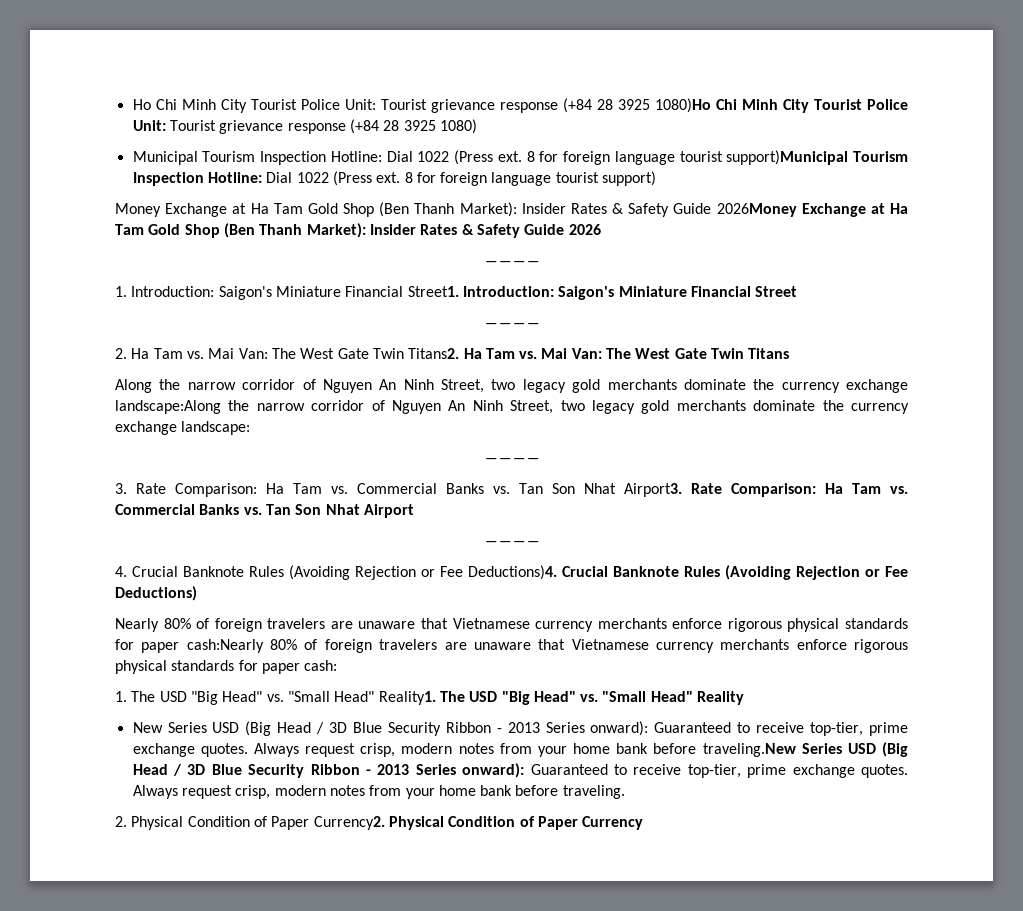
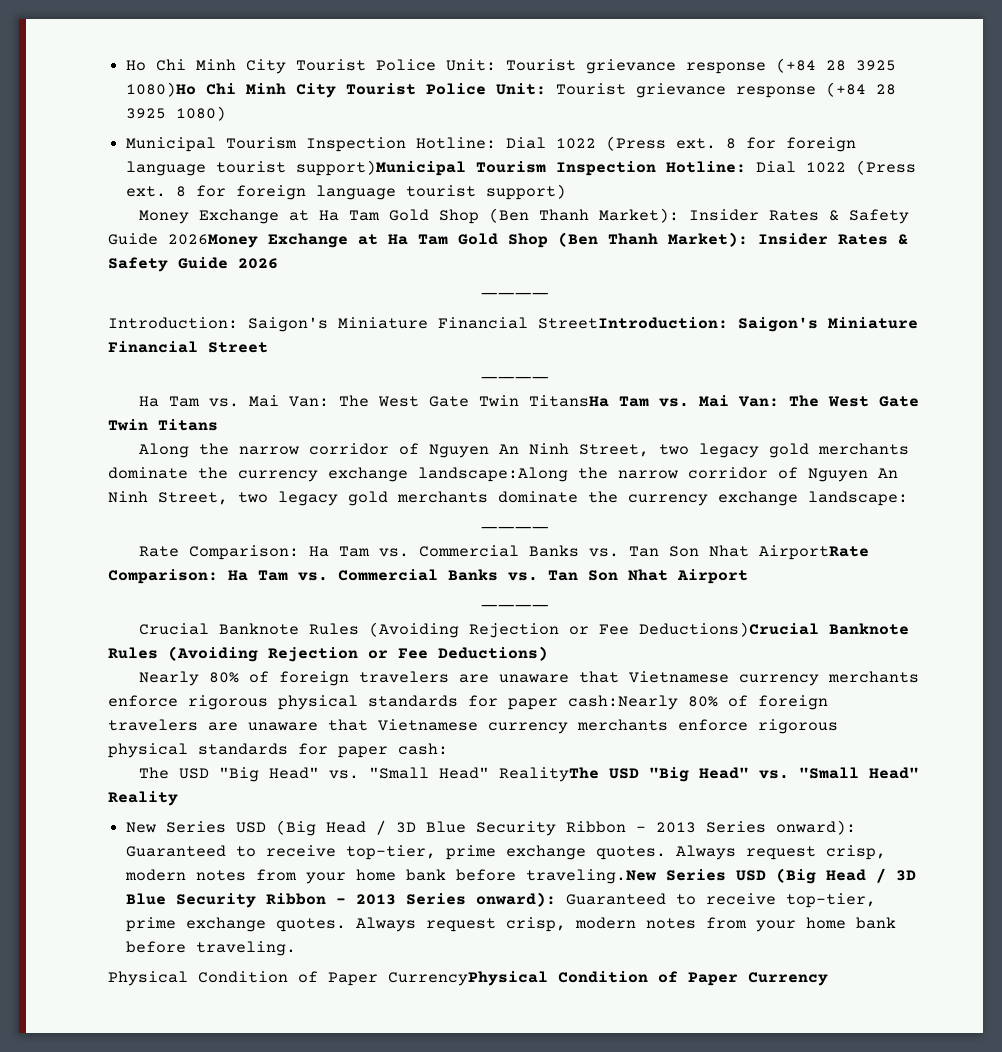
[115,286,554,300] 1. Introduction: Saigon's Miniature Financial Street1. Introduction: -> [108,317,728,332] Introduction: Saigon's Miniature Financial StreetIntroduction:
[115,348,482,359] 2. Ha Tam vs. Mai Van: The West Gate Twin Titans2. Ha -> [139,395,610,407] Ha Tam vs. Mai Van: The West Gate Twin TitansHa
[115,483,127,494] 3. -> (549, 529) none
[624,483,722,497] Airport3. Rate -> [759,545,870,560] AirportRate
[115,565,608,580] 4. Crucial Banknote Rules (Avoiding Rejection or Fee Deductions)4. Crucial -> [139,622,820,638] Crucial Banknote Rules (Avoiding Rejection or Fee Deductions)Crucial
[115,691,465,705] 1. The USD "Big Head" vs. "Small Head" Reality1. The -> [139,767,600,782] The USD "Big Head" vs. "Small Head" RealityThe
[115,816,444,830] 2. Physical Condition of Paper Currency2. Physical -> [108,971,548,986] Physical Condition of Paper CurrencyPhysical

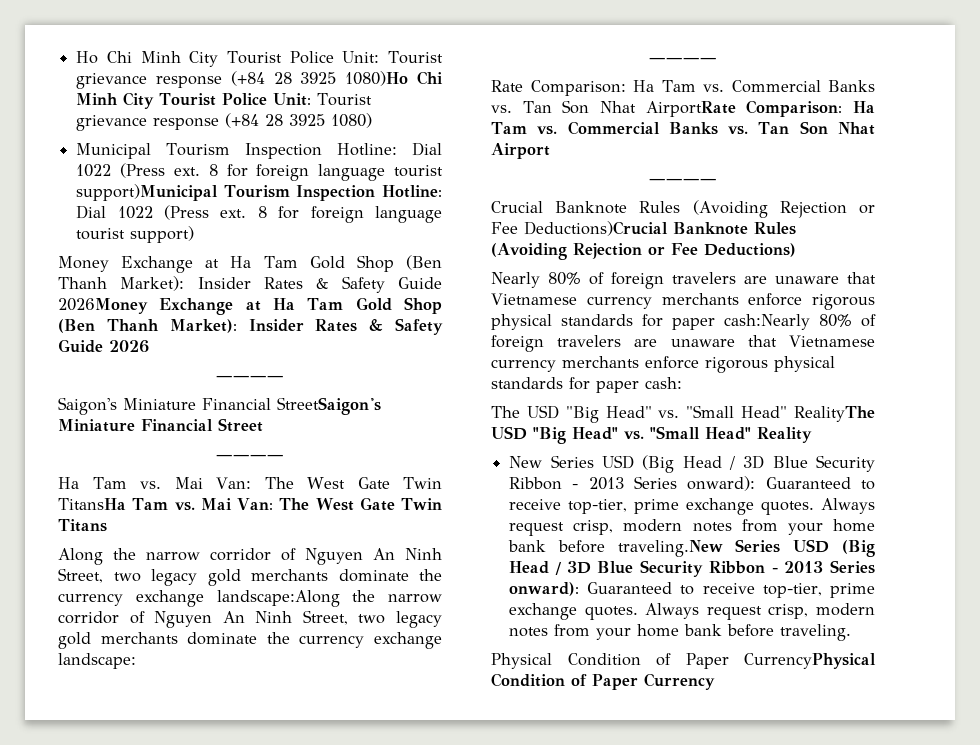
[108,317,818,332] Introduction: Saigon's Miniature Financial StreetIntroduction: Saigon's -> [58,397,381,415] Saigon's Miniature Financial StreetSaigon's

